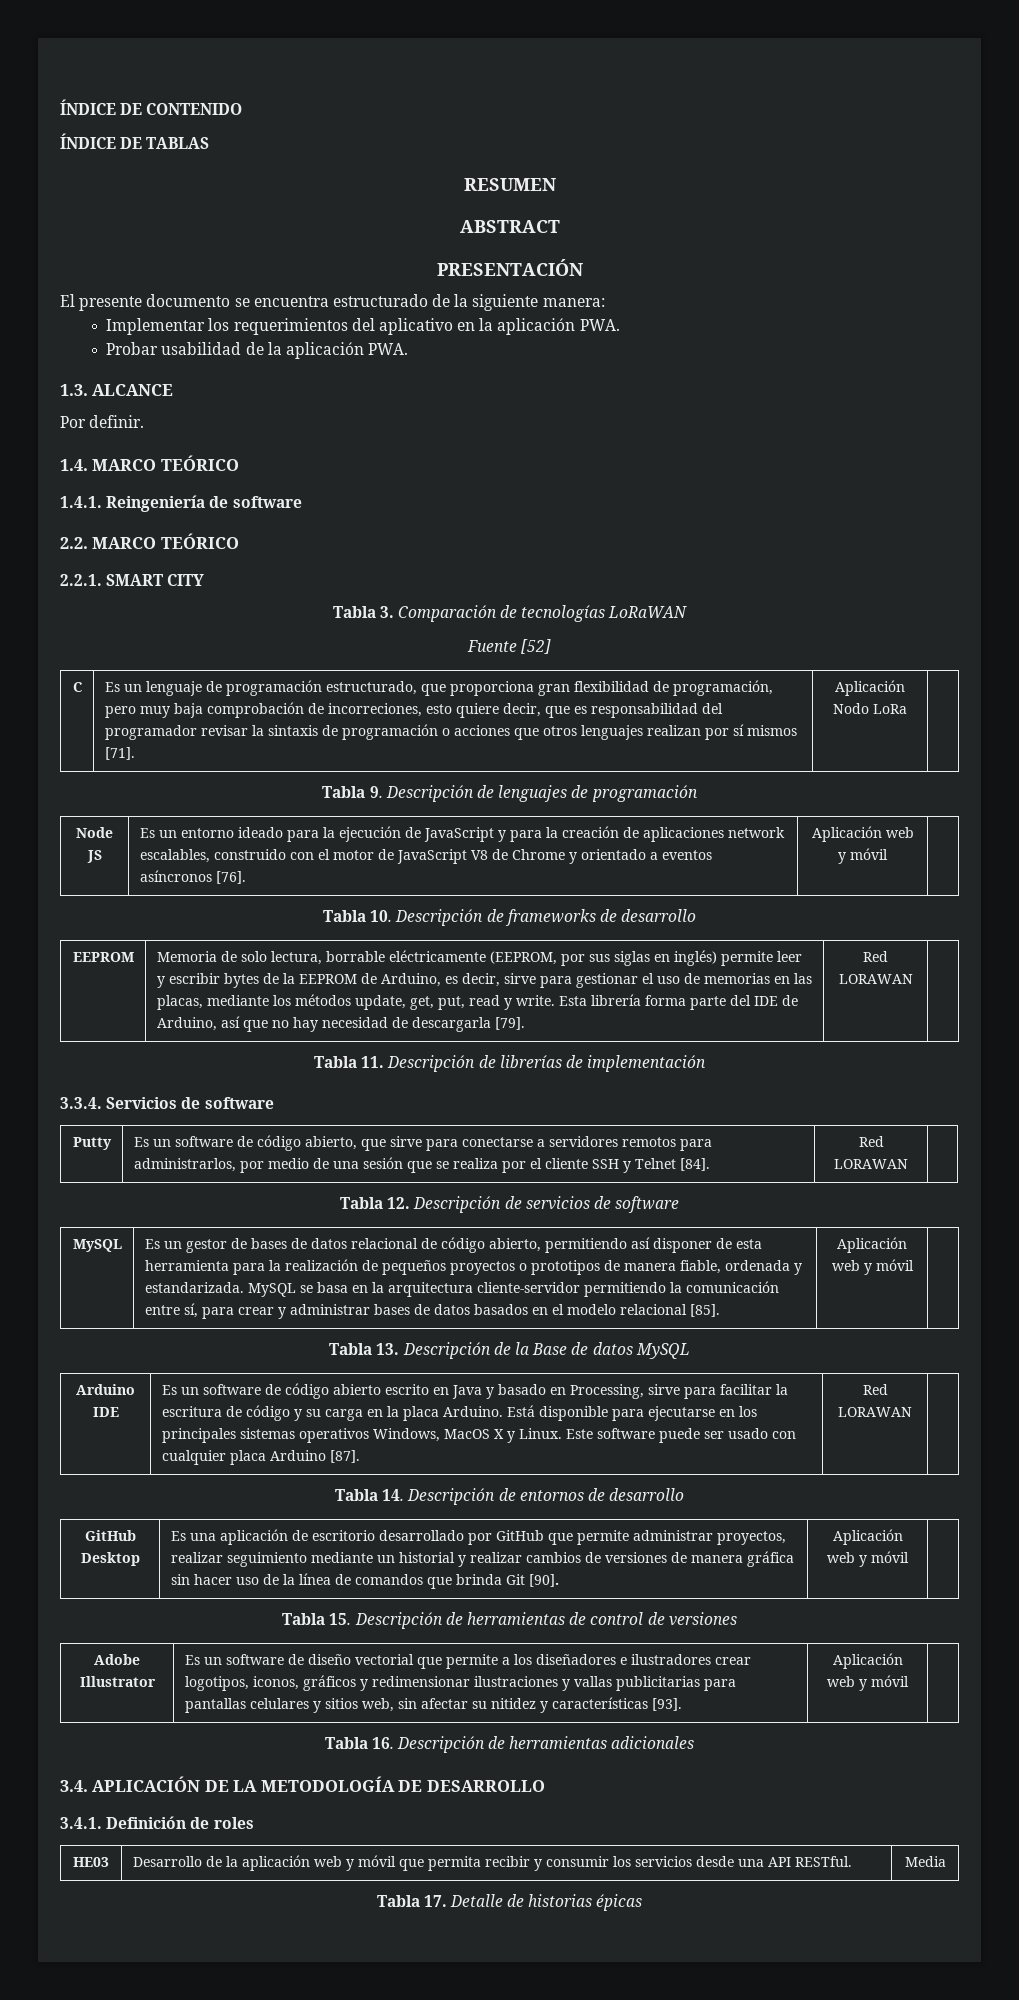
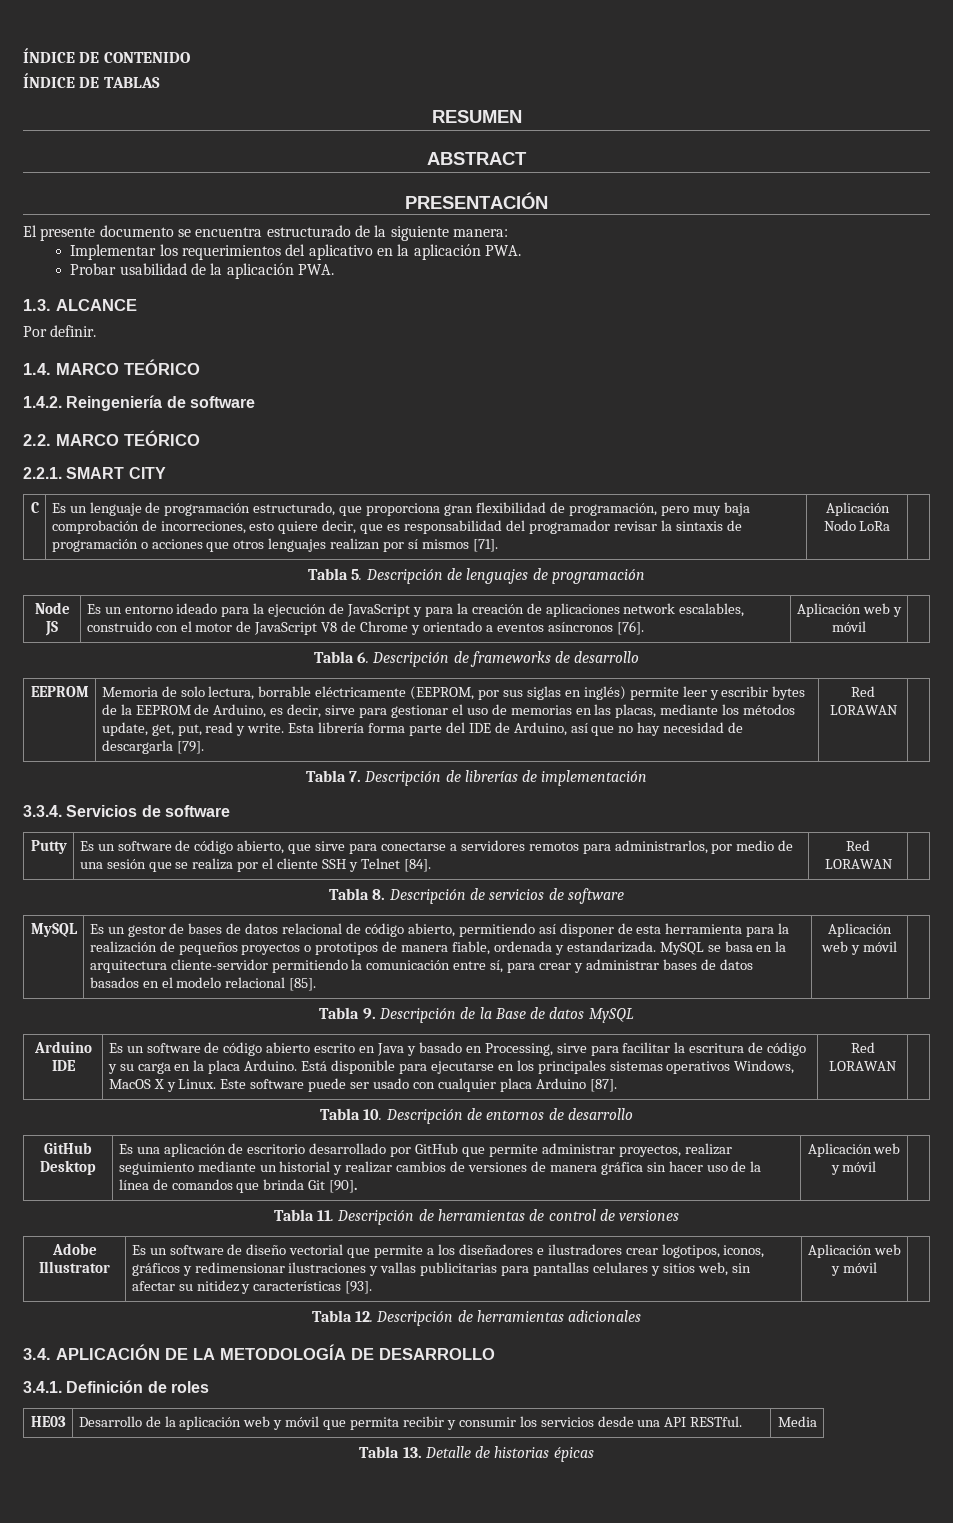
[60,496,102,508] 1.4.1. -> [23,396,62,408] 1.4.2.
[332,605,688,622] [466,639,552,654] // Tabla 3. Comparación de tecnologías LoRaWAN // Fuente [52] -> (166, 473) none
[369,786,383,798] 9. -> [351,569,363,580] 5.
[370,910,393,922] 10. -> [356,652,369,663] 6.
[361,1056,385,1068] 11. -> [348,771,361,782] 7.
[387,1197,411,1209] 12. -> [372,889,386,900] 8.
[376,1343,400,1355] 13. -> [362,1008,376,1019] 9.
[382,1489,405,1501] 14. -> [363,1109,383,1120] 10.
[329,1613,352,1625] 15. -> [317,1210,335,1221] 11.
[371,1737,394,1749] 16. -> [355,1311,374,1322] 12.
[423,1895,447,1907] 17. -> [402,1447,422,1458] 13.

